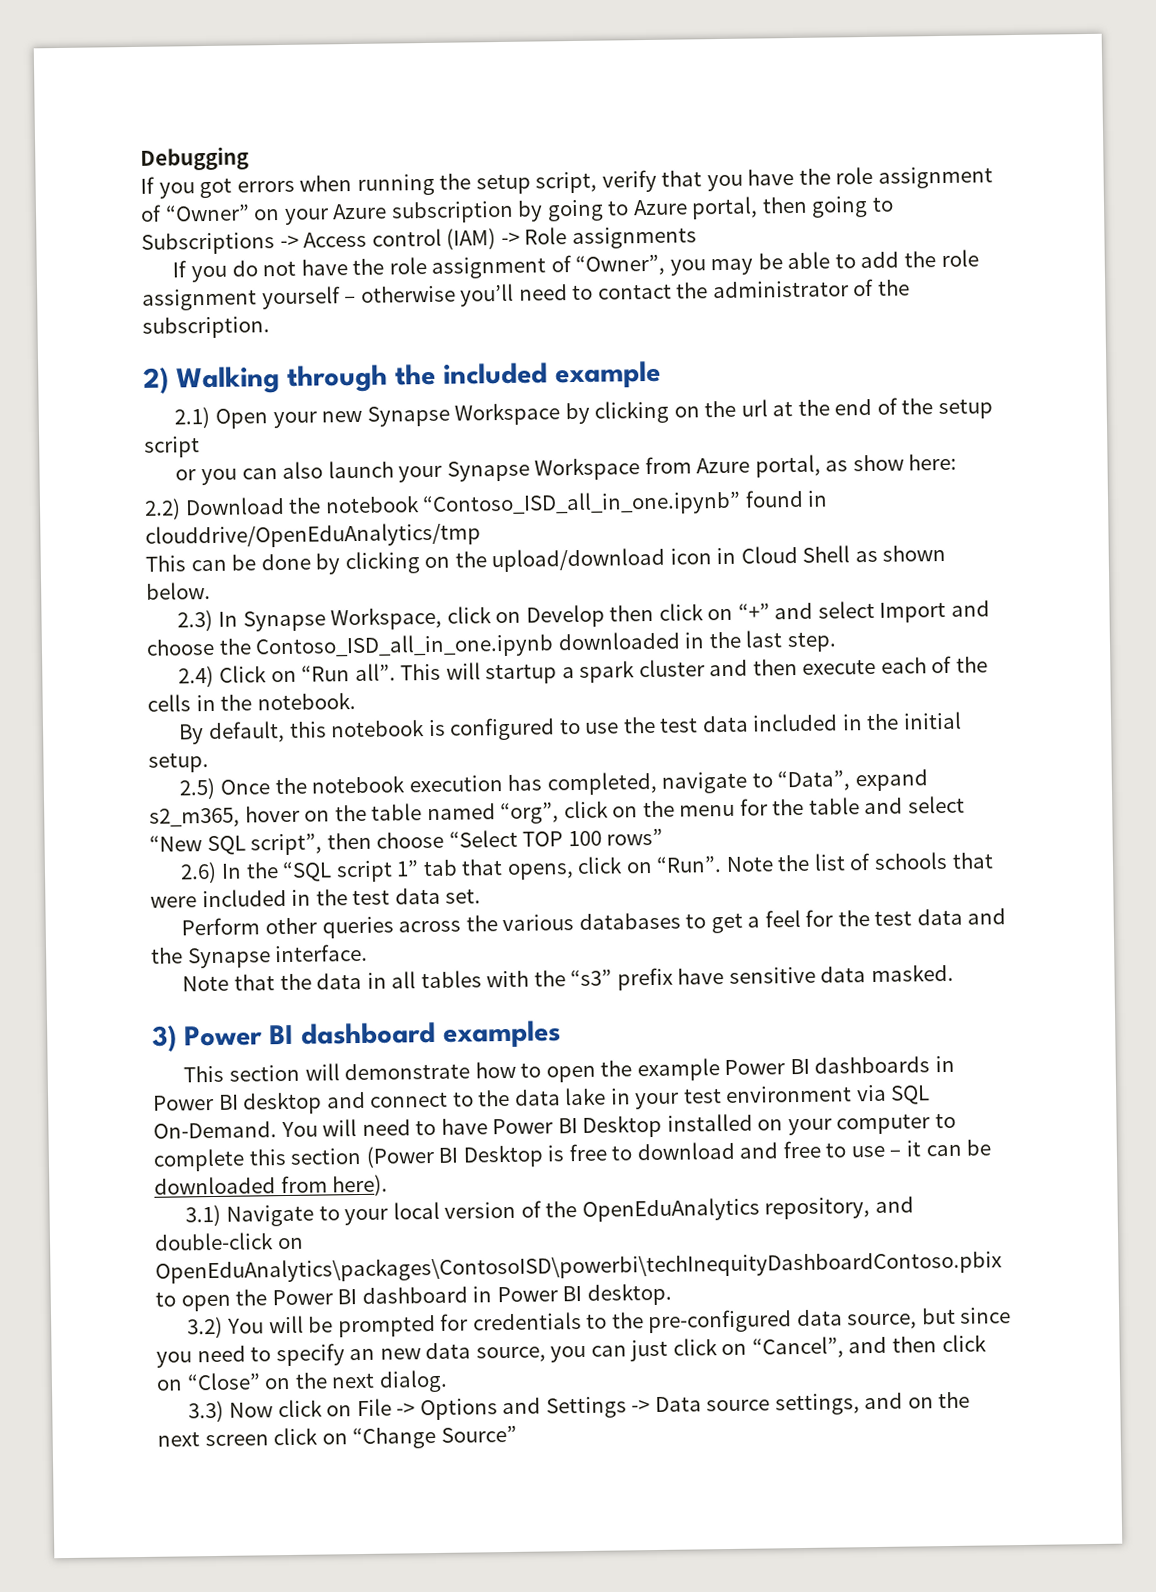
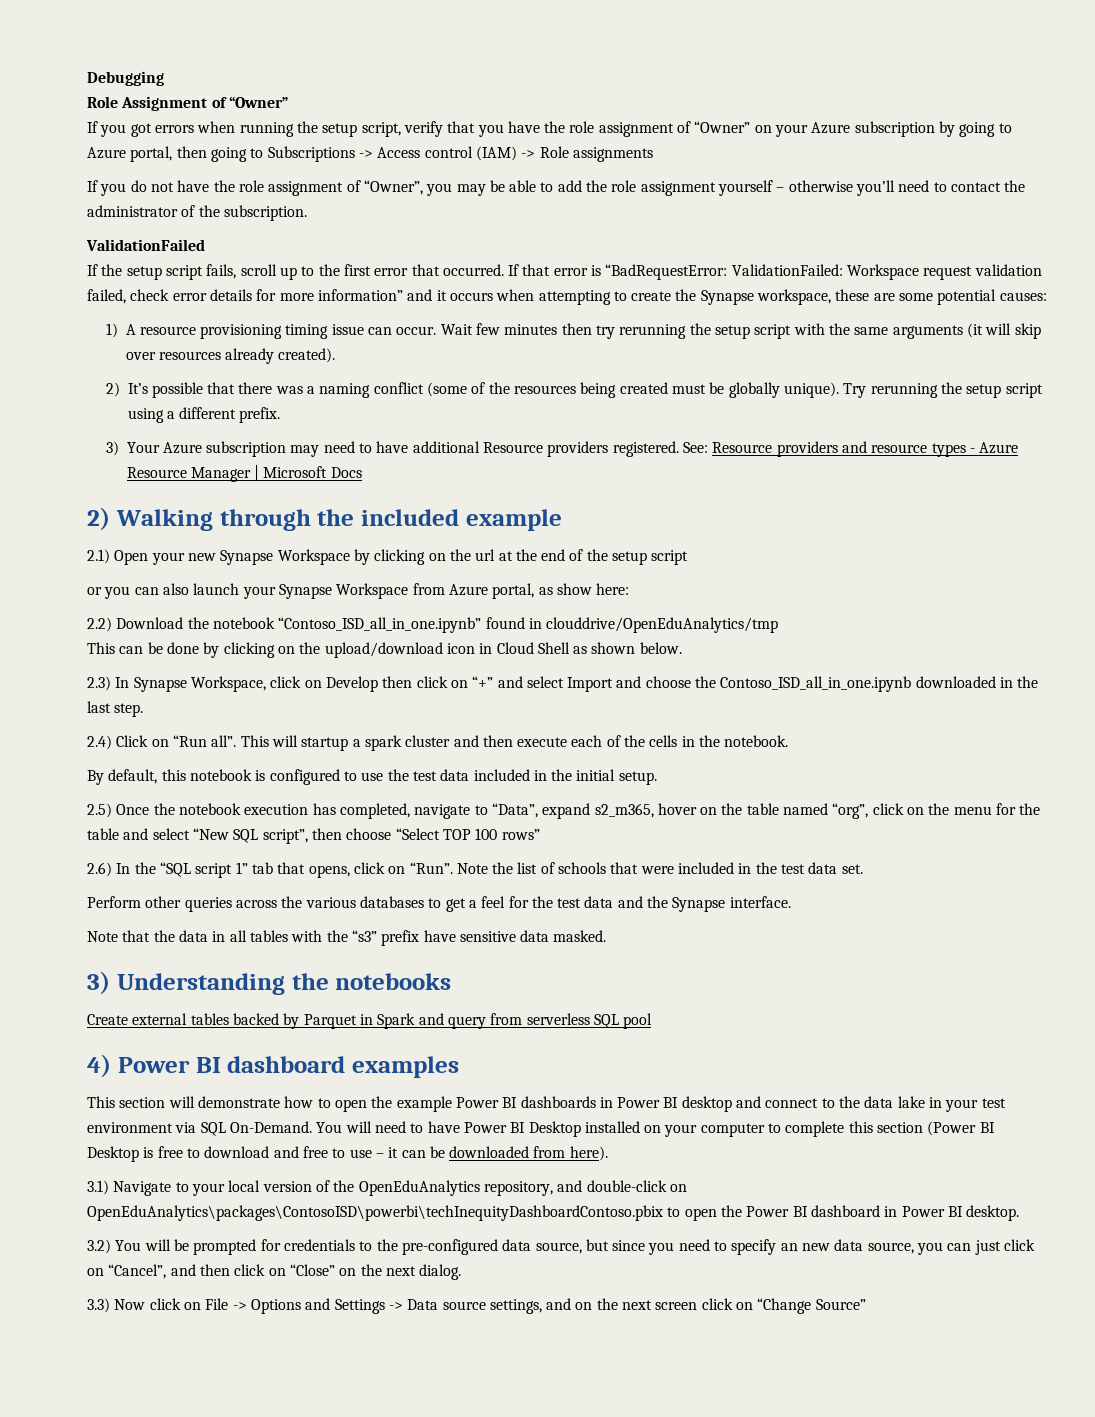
(249, 158) none -> [87,96,288,111] // Role Assignment of “Owner”
(270, 327) none -> [86,239,205,251] [87,264,1042,280] [87,289,1047,305] [105,323,1041,339] [125,348,336,364] [105,382,1043,398] [127,407,281,423] [105,441,1019,457] [126,465,362,482] // ValidationFailed // If the setup script fails, scroll up to the first error that occurred. If that error is “BadRequestError: ValidationFailed: Workspace request validation failed, check error details for more information” and it occurs when attempting to create the Synapse workspace, these are some potential causes: // 1) A resource provisioning timing issue can occur. Wait few minutes then try rerunning the setup script with the same arguments (it will skip over resources already created). // 2) It’s possible that there was a naming conflict (some of the resources being created must be globally unique). Try rerunning the setup script using a different prefix. // 3) Your Azure subscription may need to have additional Resource providers registered. See: Resource providers and resource types - Azure Resource Manager | Microsoft Docs
(177, 1038) none -> [116,973,452,995] [87,1013,653,1029] [87,1054,111,1078] Understanding the notebooks // Create external tables backed by Parquet in Spark and query from serverless SQL pool // 4)

